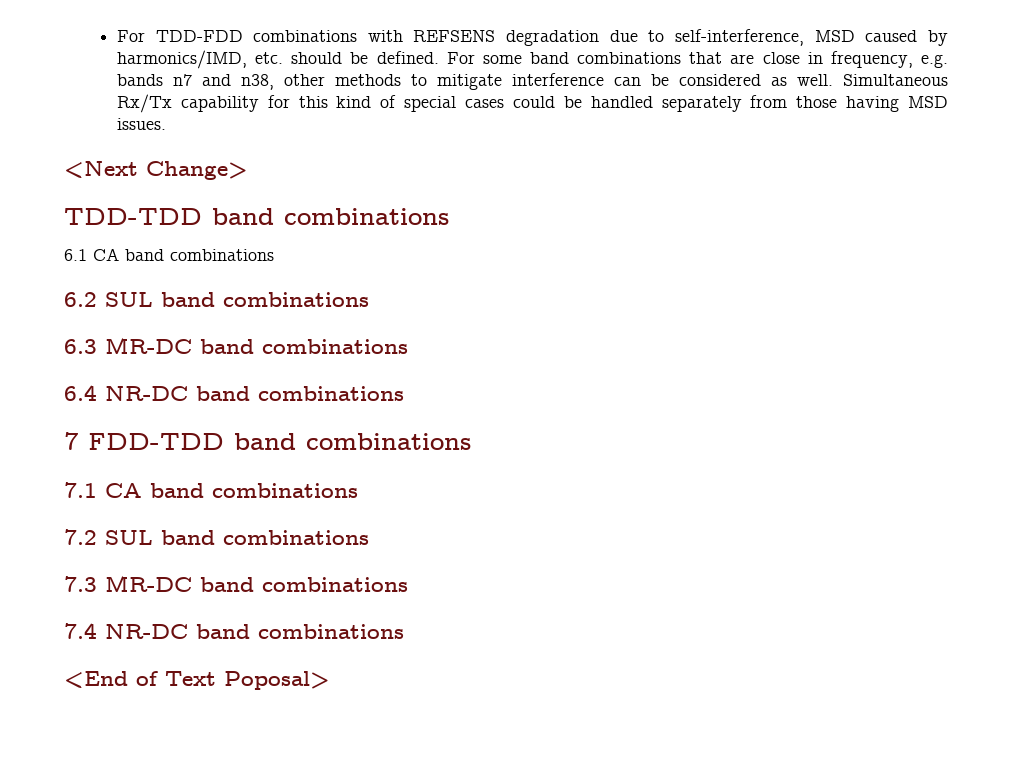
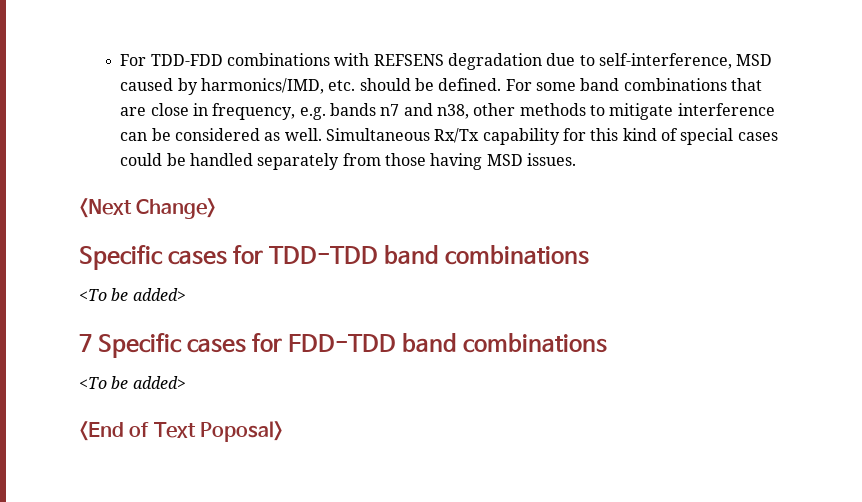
(248, 170) none -> [79,245,264,270] Specific cases for
[64,248,274,261] [64,292,369,307] [64,337,408,354] [64,385,404,401] [64,432,471,450] [64,482,358,498] [64,529,369,545] [64,575,408,592] [64,623,404,639] 6.1 CA band combinations // 6.2 SUL band combinations // 6.3 MR-DC band combinations // 6.4 NR-DC band combinations // 7 FDD-TDD band combinations // 7.1 CA band combinations // 7.2 SUL band combinations // 7.3 MR-DC band combinations // 7.4 NR-DC band combinations -> [79,288,186,301] [79,333,608,358] [79,376,186,389] <To be added> // 7 Specific cases for FDD-TDD band combinations // <To be added>

